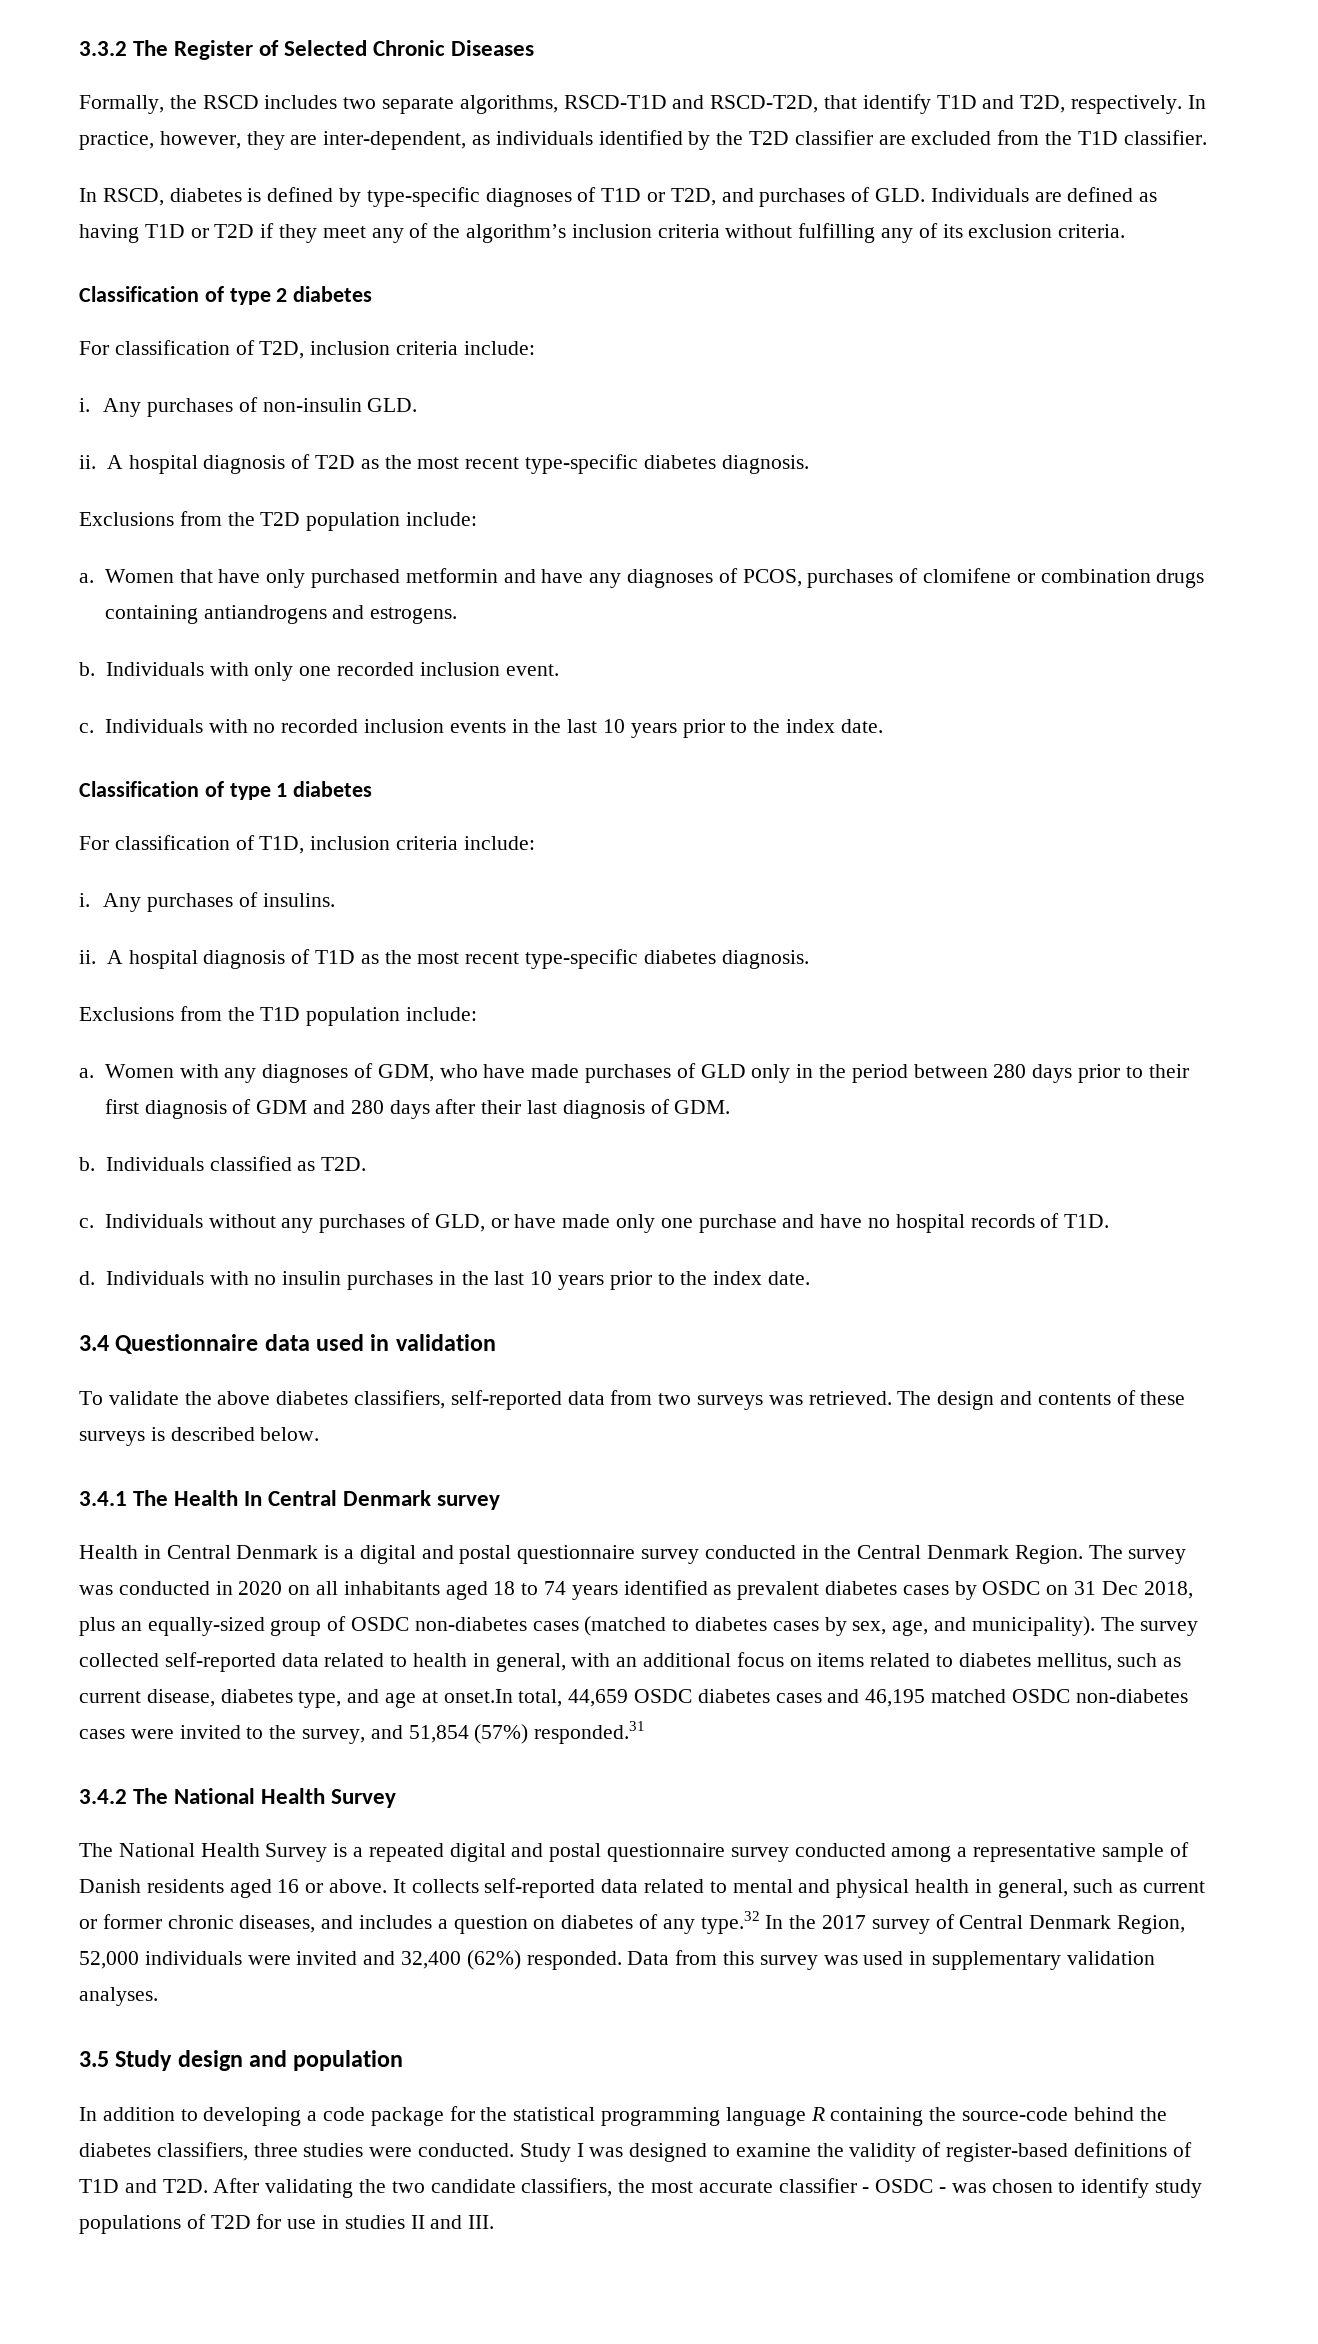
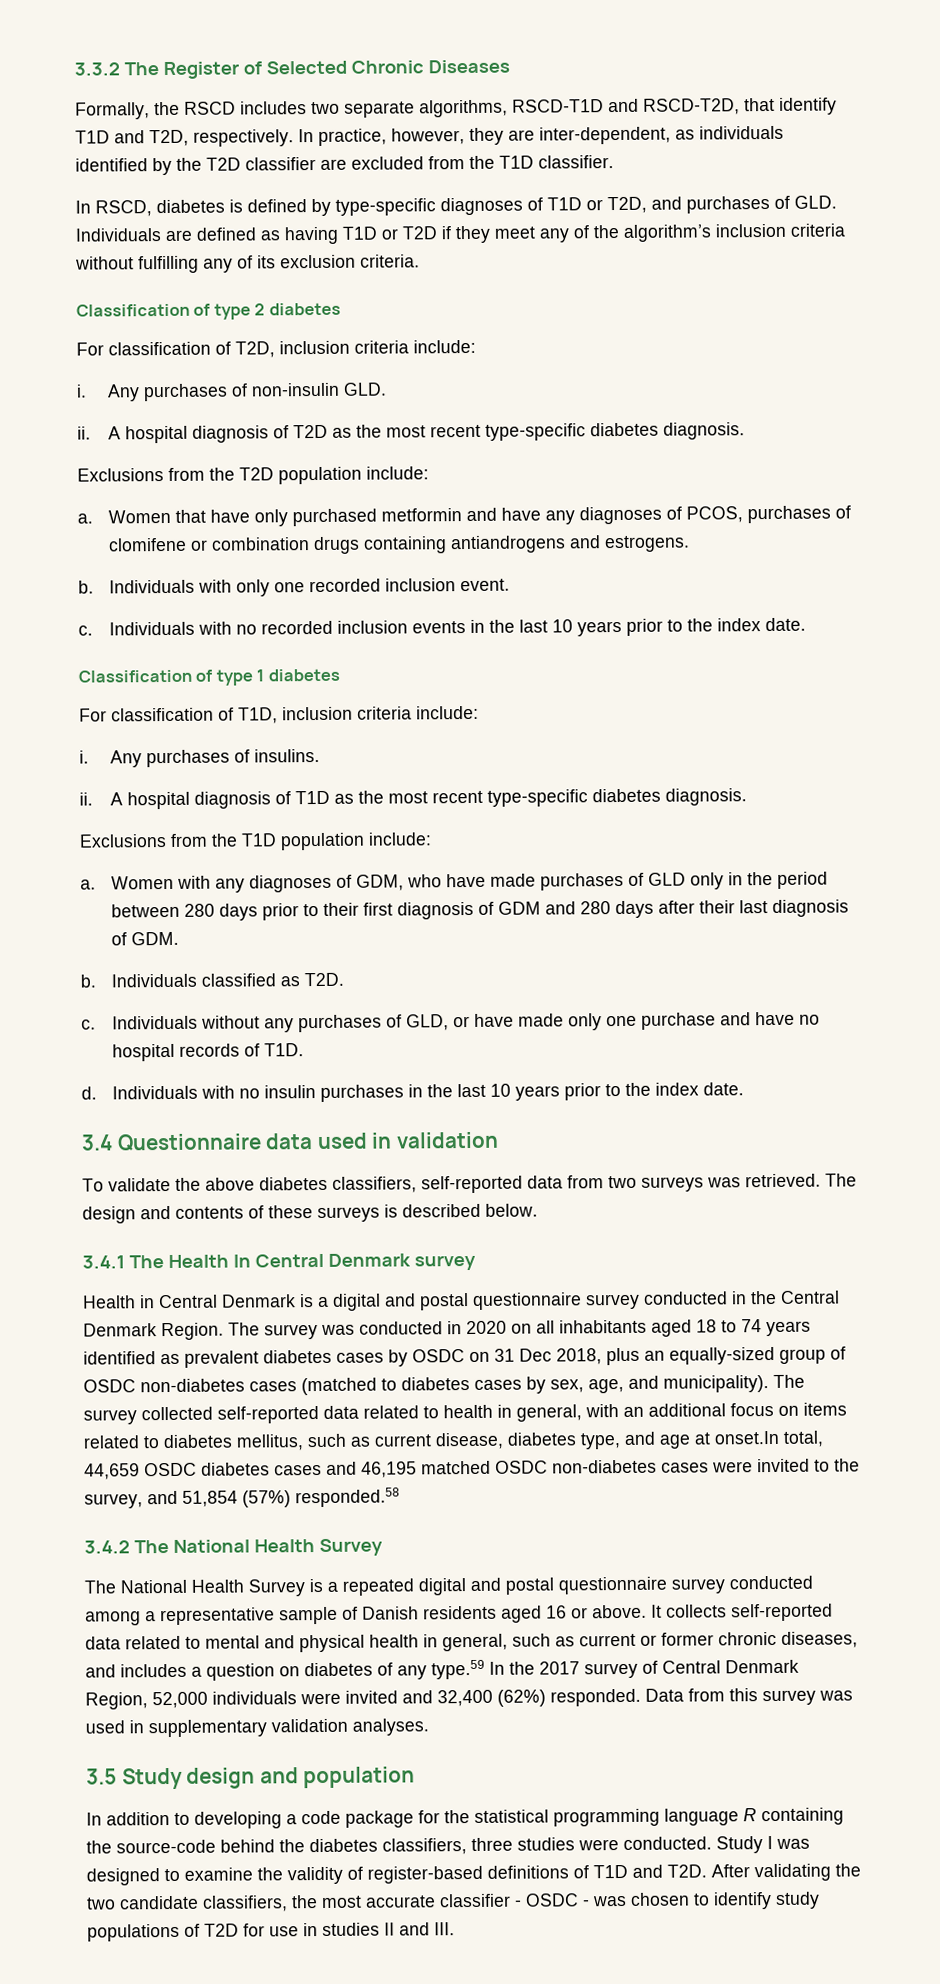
[534,1721,646,1744] responded.31 -> [295,1487,400,1508] responded.58
[700,1911,760,1934] type.32 -> [431,1659,485,1680] type.59

